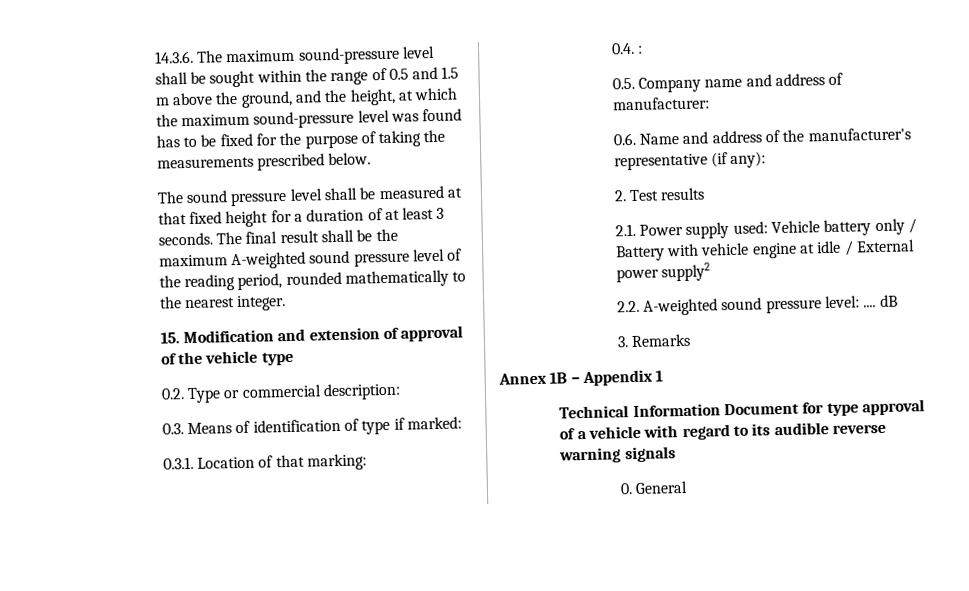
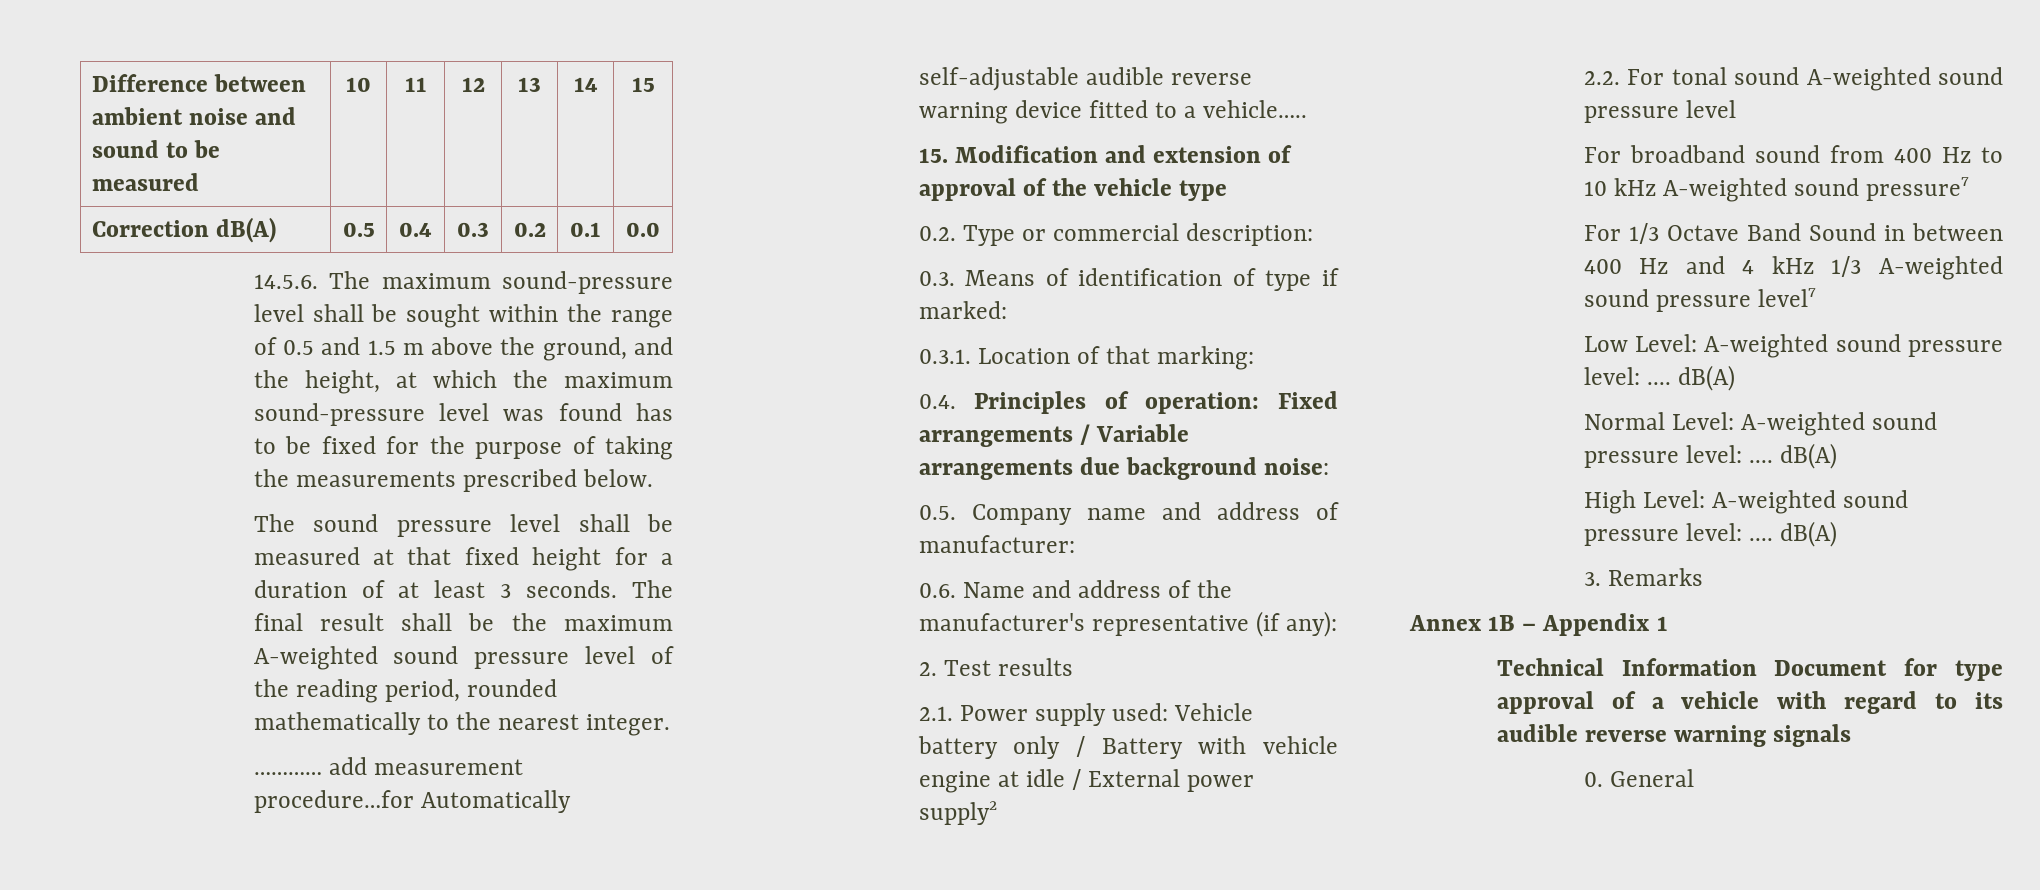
[153,50,194,64] 14.3.6. -> [91,74,306,92] [91,107,297,125] [91,140,221,158] [91,173,199,191] [346,77,371,92] [404,77,427,92] [461,77,485,92] [518,77,541,92] [573,77,598,92] [631,77,655,92] [91,217,276,243] [342,222,375,237] [399,222,432,237] [457,222,489,237] [513,222,546,237] [570,222,601,237] [626,222,660,237] [253,274,318,289] Difference between ambient noise and sound to be measured | 10 | 11 | 12 | 13 | 14 | 15 // Correction dB(A) | 0.5 | 0.4 | 0.3 | 0.2 | 0.1 | 0.0 // 14.5.6.
(287, 303) none -> [253,757,523,775] [253,790,571,813] [918,67,1252,91] [918,100,1308,124] // ………… add measurement procedure…for Automatically self-adjustable audible reverse warning device fitted to a vehicle…..
[636,45,643,54] : -> [974,391,1338,414] [918,424,1189,447] [918,457,1330,480] Principles of operation: Fixed arrangements / Variable arrangements due background noise:
[642,294,898,316] A-weighted sound pressure level: .... dB -> [1627,67,2003,91] [1583,100,1736,123] [1583,145,2003,163] [1583,177,1970,202] [1583,223,2003,244] [1583,256,2003,280] [1583,288,1816,312] [1583,334,2003,358] [1583,365,1735,391] [1583,412,1938,436] [1583,443,1838,469] [1583,490,1909,514] [1583,521,1838,547] For tonal sound A-weighted sound pressure level // For broadband sound from 400 Hz to 10 kHz A-weighted sound pressure7 // For 1/3 Octave Band Sound in between 400 Hz and 4 kHz 1/3 A-weighted sound pressure level7 // Low Level: A-weighted sound pressure level: .... dB(A) // Normal Level: A-weighted sound pressure level: .... dB(A) // High Level: A-weighted sound pressure level: .... dB(A)

